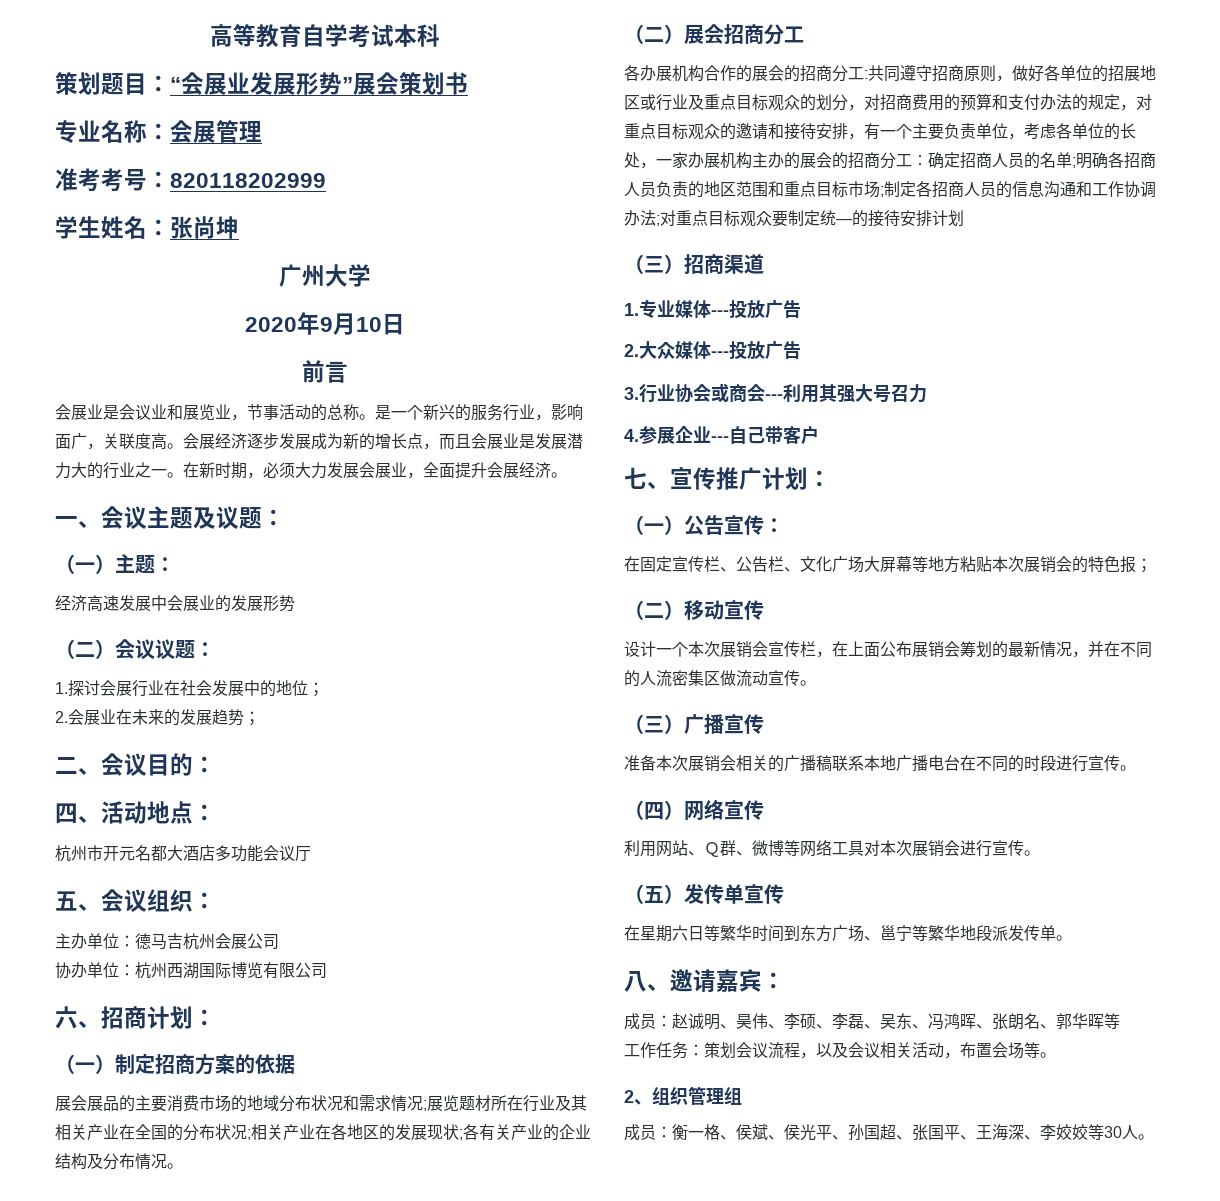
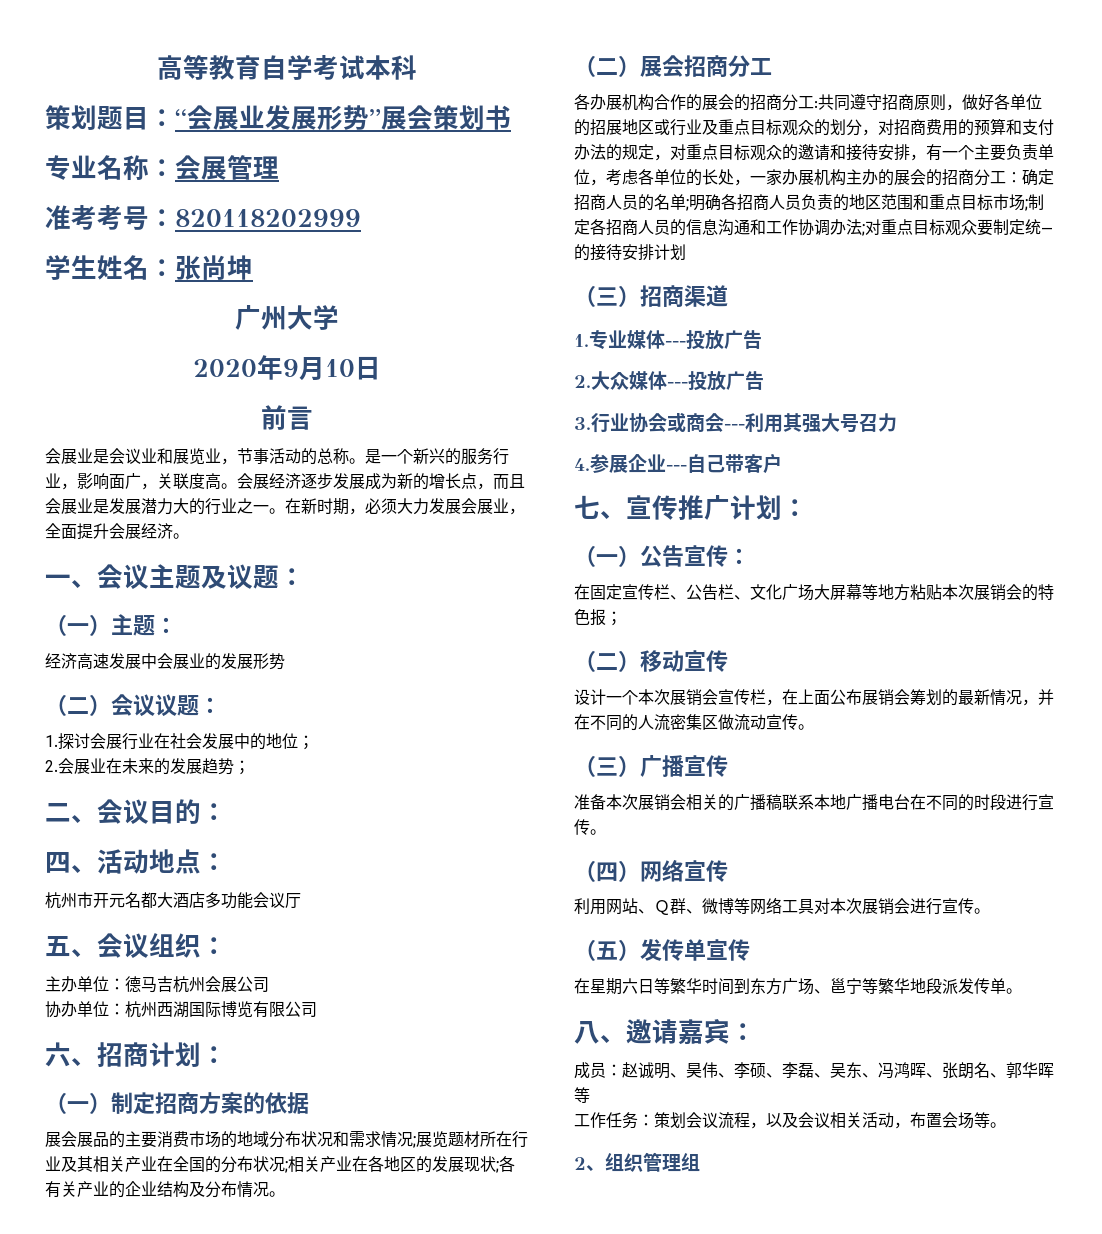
[624,1124,1154,1141] // 成员：衡一格、侯斌、侯光平、孙国超、张国平、王海深、李姣姣等30人。 -> (700, 1162) none

